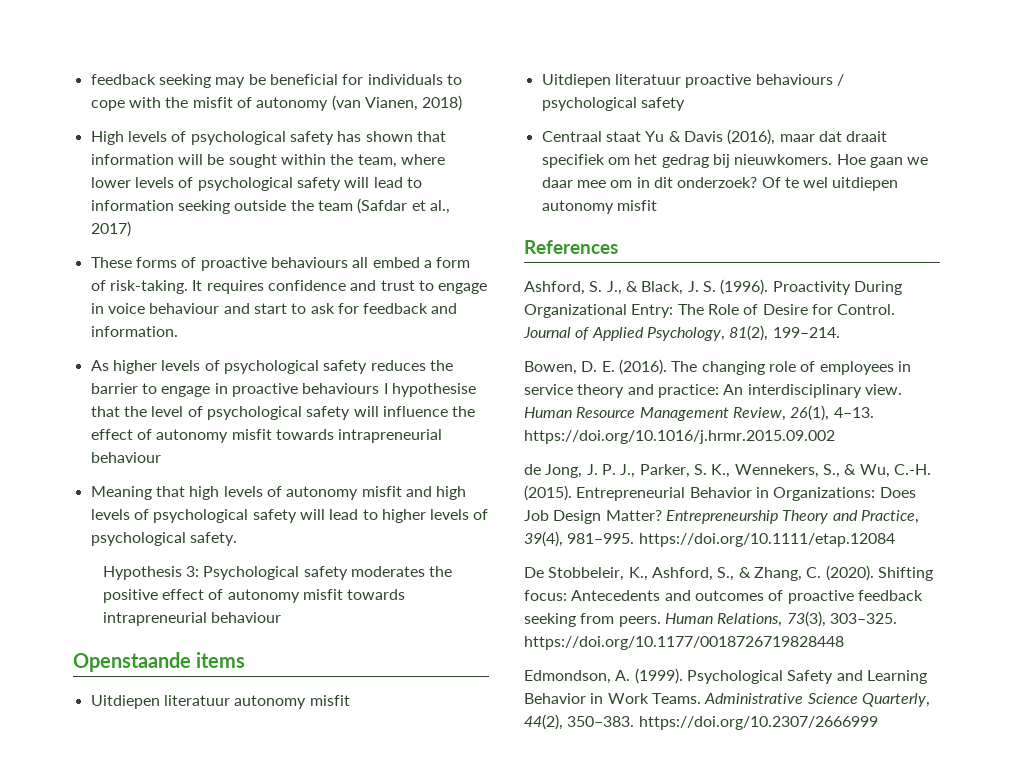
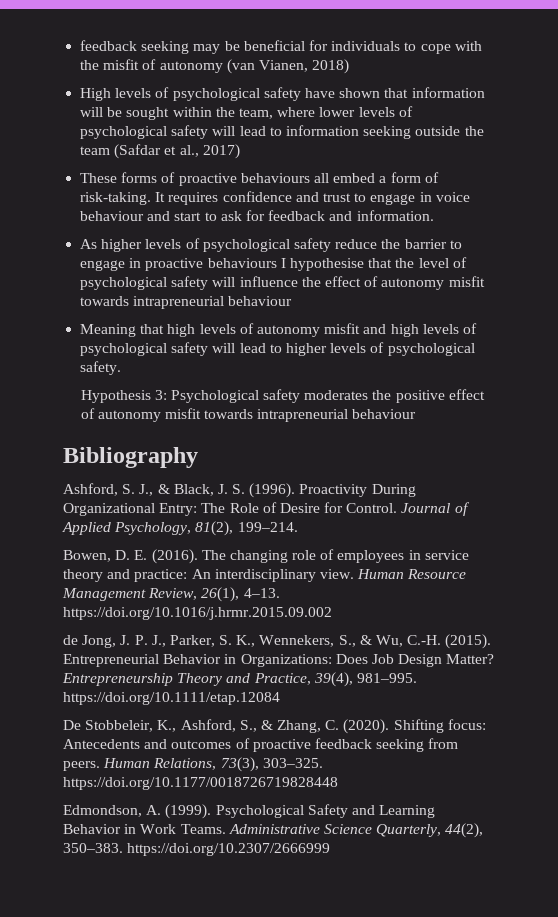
[337,131,362,142] has -> [304,88,335,98] have
[370,360,426,371] reduces -> [335,239,378,249] reduce
[73,652,246,672] [90,695,350,709] [541,74,844,88] [541,97,685,111] [541,129,888,145] [541,154,929,168] [541,177,899,191] [541,200,657,214] [524,240,618,254] Openstaande items // Uitdiepen literatuur autonomy misfit // Uitdiepen literatuur proactive behaviours / psychological safety // Centraal staat Yu & Davis (2016), maar dat draait specifiek om het gedrag bij nieuwkomers. Hoe gaan we daar mee om in dit onderzoek? Of te wel uitdiepen autonomy misfit // References -> [63,447,198,468] Bibliography

